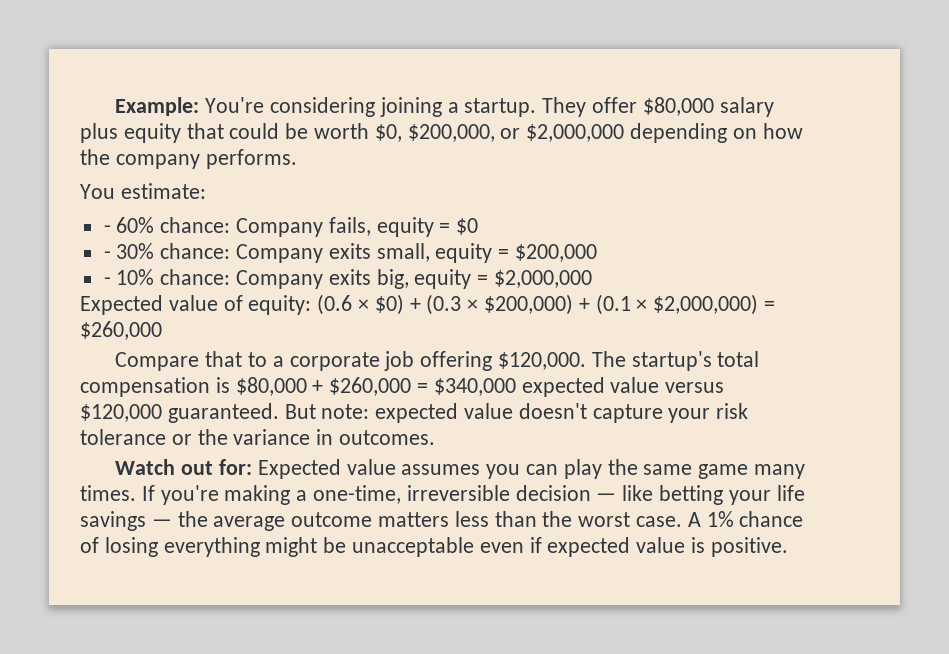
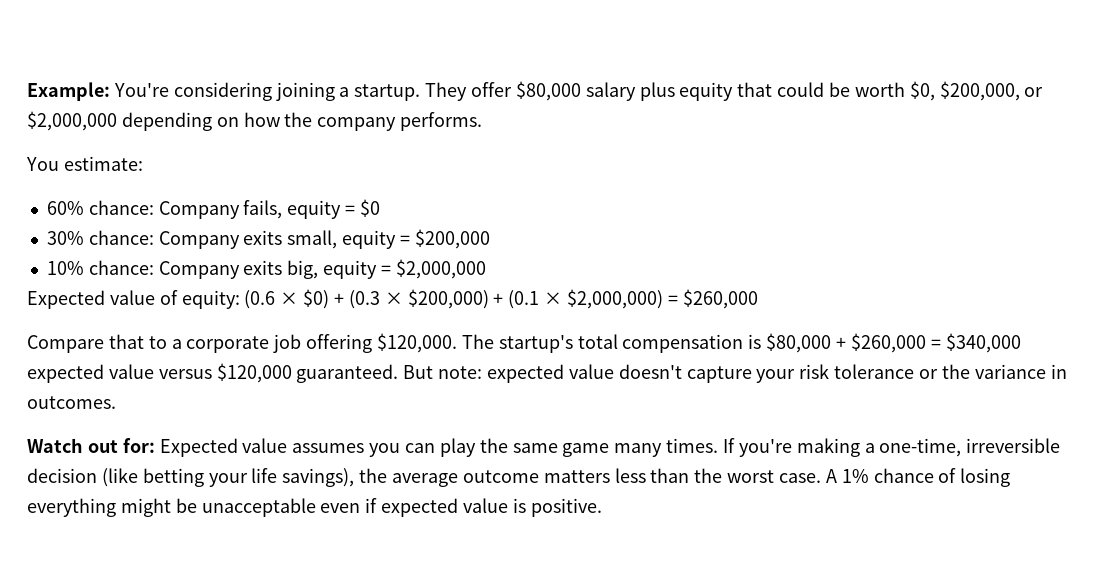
[103,225,111,233] - -> (143, 163) none
[103,251,111,259] - -> (380, 208) none
[103,277,111,285] - -> (490, 239) none
[596,485,654,501] — like -> [101,468,138,487] (like
[80,511,172,531] savings — -> [282,468,355,487] savings),

